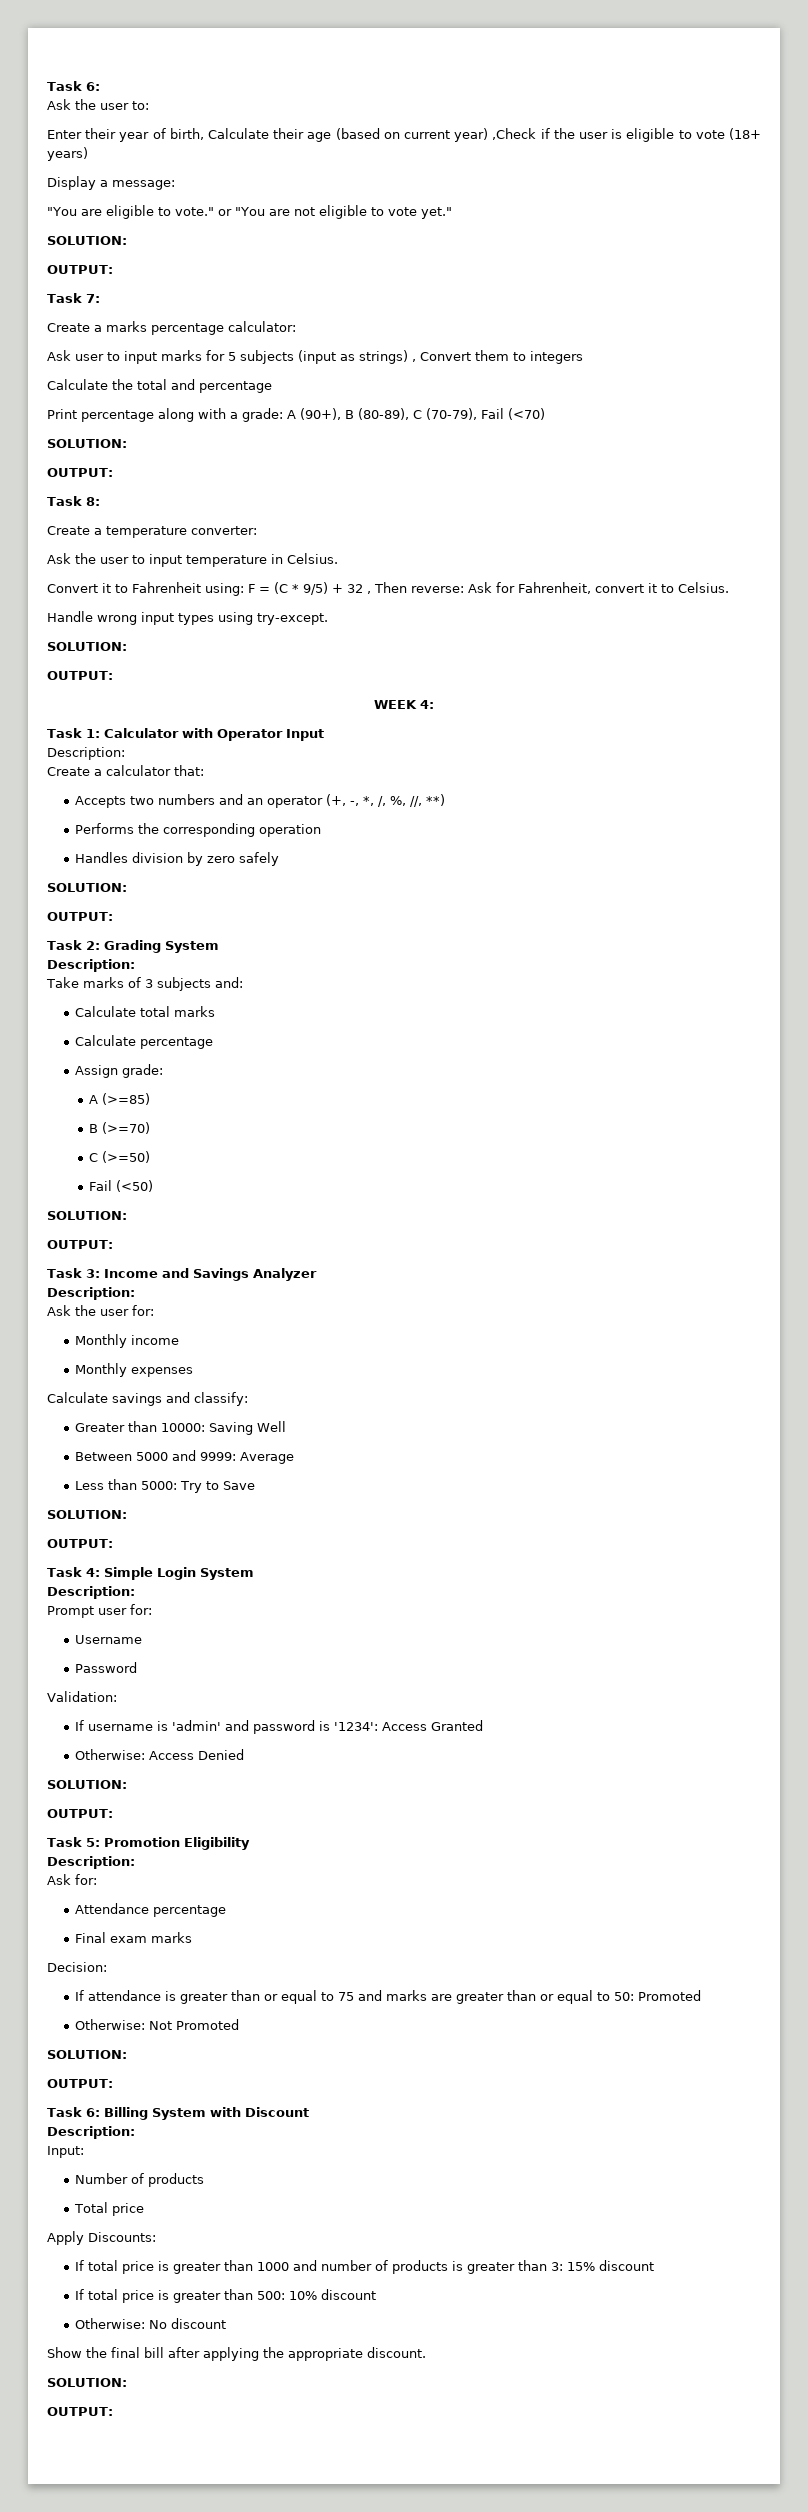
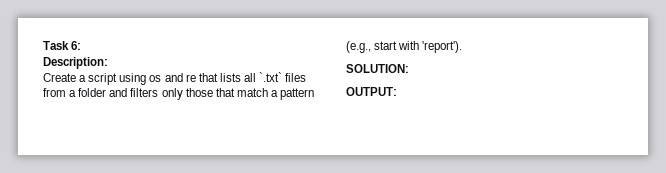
[47,99,149,110] [47,128,762,142] [47,147,88,161] [47,176,175,190] [47,205,452,219] [47,236,127,245] [47,265,113,274] [47,293,100,303] [47,321,296,335] [47,350,583,364] [47,379,272,393] [47,408,545,422] [47,439,127,448] [47,468,113,477] [47,496,100,506] [47,526,257,538] [47,553,338,567] [47,582,729,596] [47,611,328,625] [47,642,127,651] [47,671,113,680] [374,700,434,709] [47,728,324,741] [47,747,125,760] [47,765,204,776] [74,794,445,808] [74,823,321,837] [74,852,279,866] [47,883,127,892] [47,912,113,921] [47,940,219,953] [47,959,135,972] [46,977,243,991] [74,1006,215,1017] [74,1035,213,1049] [74,1064,163,1078] [88,1093,150,1105] [88,1122,150,1134] [88,1151,150,1163] [88,1180,153,1192] [47,1211,127,1220] [47,1240,113,1249] [47,1268,317,1281] [47,1287,135,1300] [47,1305,154,1316] [74,1334,179,1348] [74,1363,193,1377] [47,1392,248,1406] [74,1421,286,1435] [74,1450,294,1464] [74,1479,255,1493] [47,1510,127,1519] [47,1539,113,1548] [47,1567,254,1580] [47,1586,135,1599] [47,1604,152,1618] [74,1635,142,1644] [74,1662,137,1673] [47,1691,117,1702] [74,1720,483,1734] [74,1749,244,1760] [47,1780,127,1789] [47,1809,113,1818] [47,1837,250,1850] [47,1856,135,1869] [47,1874,97,1885] [74,1903,226,1917] [74,1932,192,1943] [47,1962,107,1972] [74,1990,701,2004] [74,2019,239,2030] [47,2050,127,2059] [47,2079,113,2088] [47,2107,309,2120] [47,2126,135,2139] [47,2146,84,2158] [74,2173,204,2187] [73,2202,144,2216] [47,2231,156,2245] [74,2260,654,2274] [74,2289,376,2303] [74,2318,226,2329] [47,2347,426,2361] Ask the user to: // Enter their year of birth, Calculate their age (based on current year) ,Check if the user is eligible to vote (18+ years) // Display a message: // "You are eligible to vote." or "You are not eligible to vote yet." // SOLUTION: // OUTPUT: // Task 7: // Create a marks percentage calculator: // Ask user to input marks for 5 subjects (input as strings) , Convert them to integers // Calculate the total and percentage // Print percentage along with a grade: A (90+), B (80-89), C (70-79), Fail (<70) // SOLUTION: // OUTPUT: // Task 8: // Create a temperature converter: // Ask the user to input temperature in Celsius. // Convert it to Fahrenheit using: F = (C * 9/5) + 32 , Then reverse: Ask for Fahrenheit, convert it to Celsius. // Handle wrong input types using try-except. // SOLUTION: // OUTPUT: // WEEK 4: // Task 1: Calculator with Operator Input // Description: // Create a calculator that: // Accepts two numbers and an operator (+, -, *, /, %, //, **) // Performs the corresponding operation // Handles division by zero safely // SOLUTION: // OUTPUT: // Task 2: Grading System // Description: // Take marks of 3 subjects and: // Calculate total marks // Calculate percentage // Assign grade: // A (>=85) // B (>=70) // C (>=50) // Fail (<50) // SOLUTION: // OUTPUT: // Task 3: Income and Savings Analyzer // Description: // Ask the user for: // Monthly income // Monthly expenses // Calculate savings and classify: // Greater than 10000: Saving Well // Between 5000 and 9999: Average // Less than 5000: Try to Save // SOLUTION: // OUTPUT: // Task 4: Simple Login System // Description: // Prompt user for: // Username // Password // Validation: // If username is 'admin' and password is '1234': Access Granted // Otherwise: Access Denied // SOLUTION: // OUTPUT: // Task 5: Promotion Eligibility // Description: // Ask for: // Attendance percentage // Final exam marks // Decision: // If attendance is greater than or equal to 75 and marks are greater than or equal to 50: Promoted // Otherwise: Not Promoted // SOLUTION: // OUTPUT: // Task 6: Billing System with Discount // Description: // Input: // Number of products // Total price // Apply Discounts: // If total price is greater than 1000 and number of products is greater than 3: 15% discount // If total price is greater than 500: 10% discount // Otherwise: No discount // Show the final bill after applying the appropriate discount. -> [43,57,108,69] [43,72,307,85] [43,88,315,100] [346,41,463,53] Description: // Create a script using os and re that lists all `.txt` files from a folder and filters only those that match a pattern (e.g., start with 'report').

